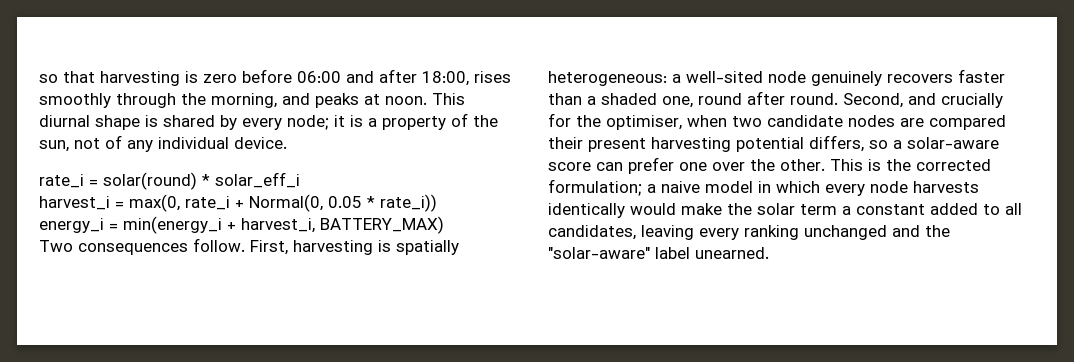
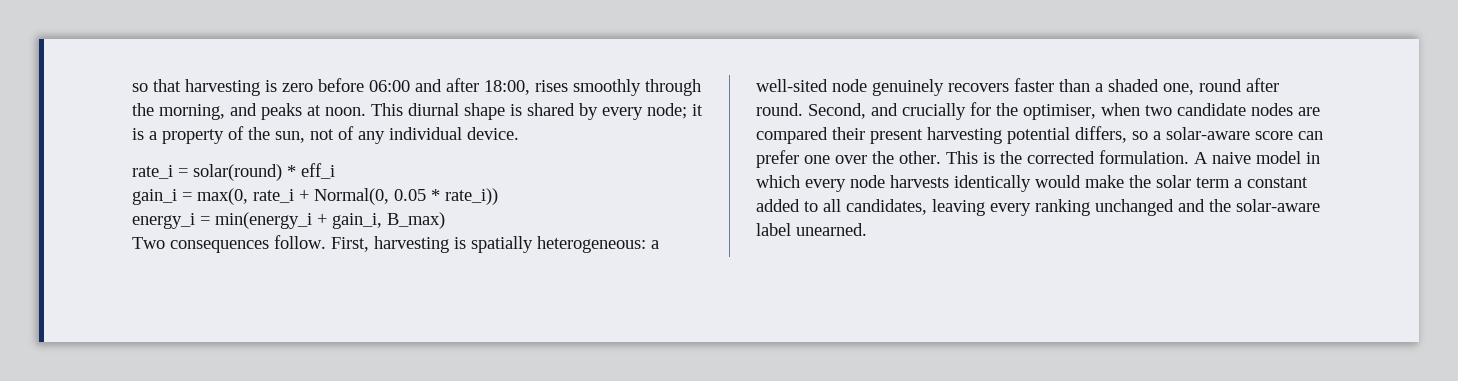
[215,172,300,188] [39,196,110,210] solar_eff_i // harvest_i -> [301,163,335,179] [132,189,177,205] eff_i // gain_i
[241,216,444,234] harvest_i, BATTERY_MAX) -> [332,212,445,229] gain_i, B_max)
[548,179,656,196] formulation; a -> [1099,150,1208,164] formulation. A
[548,247,650,259] "solar-aware" -> [1236,199,1320,212] solar-aware

